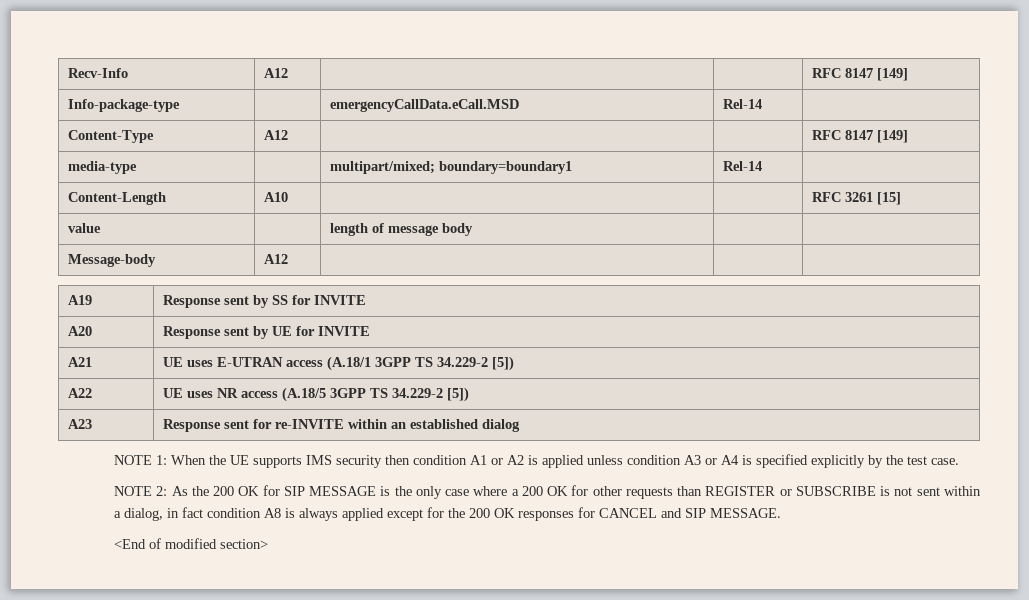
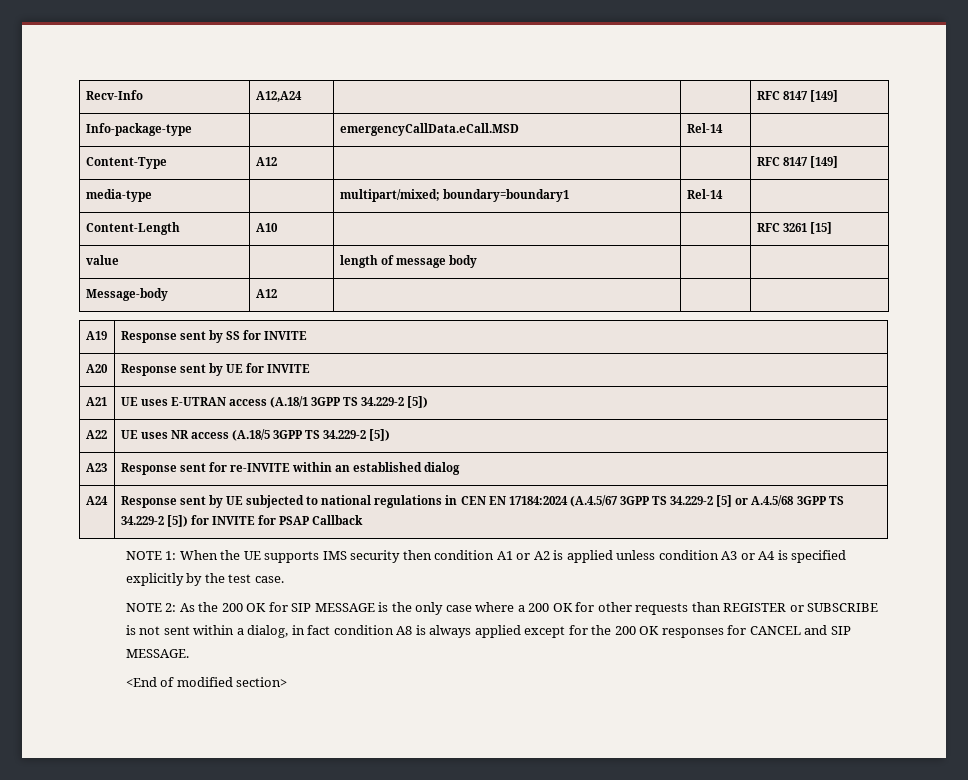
[263,68,288,78] A12 -> [255,91,302,102] A12,A24
(520, 425) none -> [85,496,108,505] [120,495,844,508] [120,515,364,527] // A24 | Response sent by UE subjected to national regulations in CEN EN 17184:2024 (A.4.5/67 3GPP TS 34.229-2 [5] or A.4.5/68 3GPP TS 34.229-2 [5]) for INVITE for PSAP Callback

